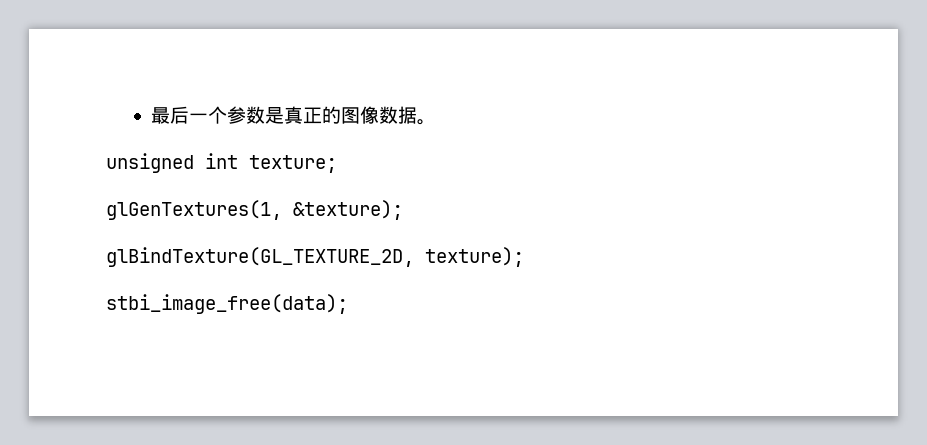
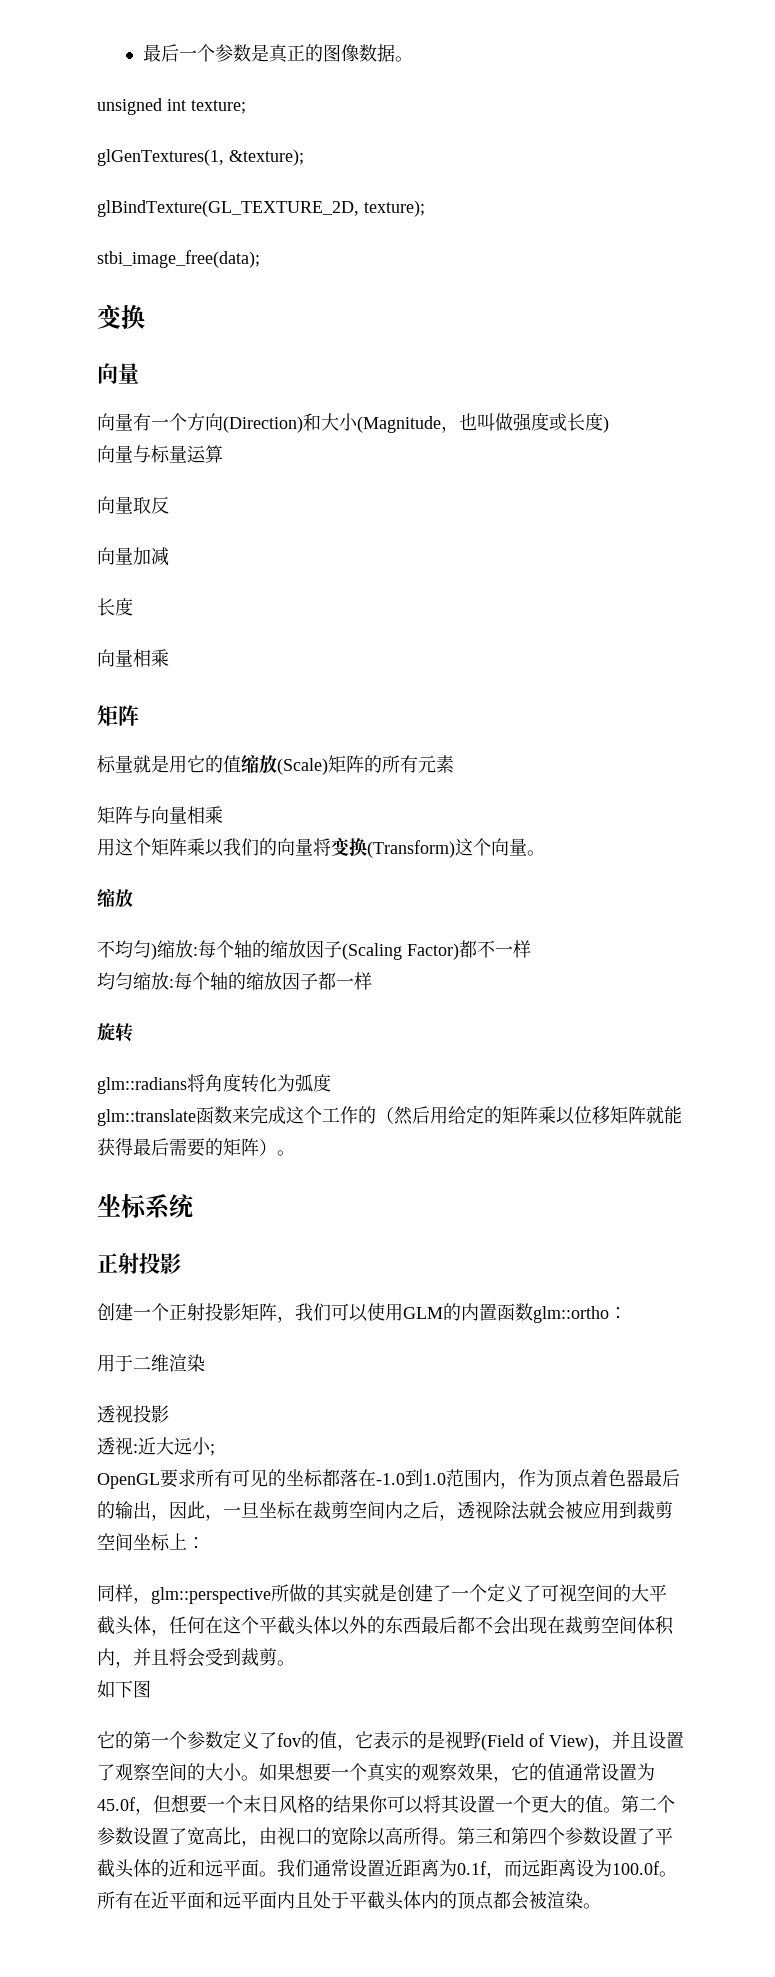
(348, 304) none -> [97,304,145,329] [97,363,139,384] [97,413,609,433] [97,445,223,463] [97,496,169,514] [97,547,169,566] [97,598,133,616] [97,649,169,667] [97,705,139,726] [97,755,454,775] [97,806,223,824] [97,837,545,858] [97,889,133,908] [97,940,531,960] [97,972,372,990] [97,1023,133,1042] [97,1074,331,1094] [97,1105,682,1126] [97,1138,295,1157] [97,1194,195,1219] [97,1253,181,1274] [97,1303,627,1323] [97,1354,205,1372] [97,1405,169,1423] [97,1437,215,1456] [97,1469,680,1489] [97,1501,673,1521] [97,1533,205,1551] [97,1583,667,1604] [97,1616,674,1636] [97,1648,295,1668] [97,1680,151,1698] [97,1730,684,1751] [97,1762,655,1783] [97,1794,675,1815] [97,1827,673,1847] [97,1859,677,1879] [97,1891,601,1910] // 变换 // 向量 // 向量有一个方向(Direction)和大小(Magnitude，也叫做强度或长度) // 向量与标量运算 // 向量取反 // 向量加减 // 长度 // 向量相乘 // 矩阵 // 标量就是用它的值缩放(Scale)矩阵的所有元素 // 矩阵与向量相乘 // 用这个矩阵乘以我们的向量将变换(Transform)这个向量。 // 缩放 // 不均匀)缩放:每个轴的缩放因子(Scaling Factor)都不一样 // 均匀缩放:每个轴的缩放因子都一样 // 旋转 // glm::radians将角度转化为弧度 // glm::translate函数来完成这个工作的（然后用给定的矩阵乘以位移矩阵就能获得最后需要的矩阵）。 // 坐标系统 // 正射投影 // 创建一个正射投影矩阵，我们可以使用GLM的内置函数glm::ortho： // 用于二维渲染 // 透视投影 // 透视:近大远小; // OpenGL要求所有可见的坐标都落在-1.0到1.0范围内，作为顶点着色器最后的输出，因此，一旦坐标在裁剪空间内之后，透视除法就会被应用到裁剪空间坐标上： // 同样，glm::perspective所做的其实就是创建了一个定义了可视空间的大平截头体，任何在这个平截头体以外的东西最后都不会出现在裁剪空间体积内，并且将会受到裁剪。 // 如下图 // 它的第一个参数定义了fov的值，它表示的是视野(Field of View)，并且设置了观察空间的大小。如果想要一个真实的观察效果，它的值通常设置为45.0f，但想要一个末日风格的结果你可以将其设置一个更大的值。第二个参数设置了宽高比，由视口的宽除以高所得。第三和第四个参数设置了平截头体的近和远平面。我们通常设置近距离为0.1f，而远距离设为100.0f。所有在近平面和远平面内且处于平截头体内的顶点都会被渲染。

